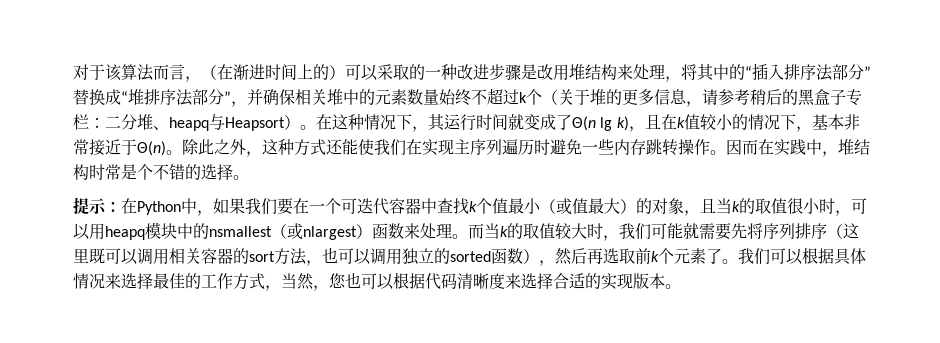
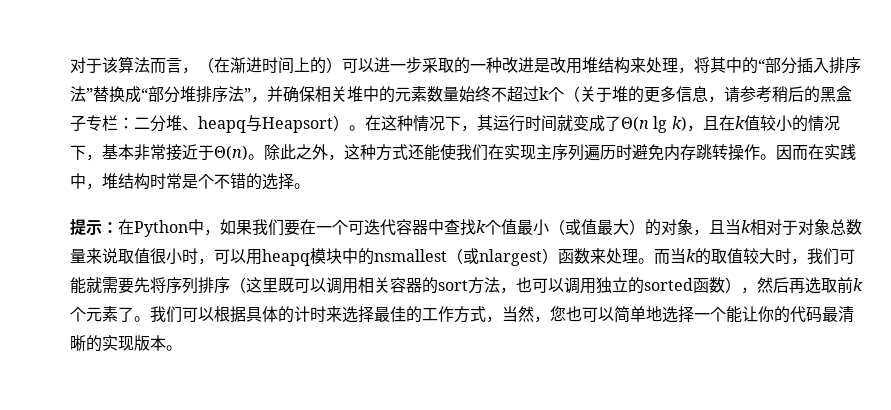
(378, 72) none -> [374,57,422,73] 进一步
[489,64,521,81] 步骤 -> (534, 65) none
(752, 72) none -> [765,57,797,74] 部分
[832,64,864,80] 部分 -> (86, 94) none
(128, 97) none -> [148,86,180,103] 部分
[192,89,224,105] 部分 -> (244, 94) none
[582,139,614,155] 一些 -> (664, 152) none
[739,198,755,214] 的 -> [750,219,862,235] [70,248,118,264] 相对于对象总数量来说
[73,273,105,289] 情况 -> [278,306,326,323] 的计时
[393,272,585,290] 根据代码清晰度来选择合适 -> [614,306,854,323] [70,335,86,351] 简单地选择一个能让你的代码最清晰

